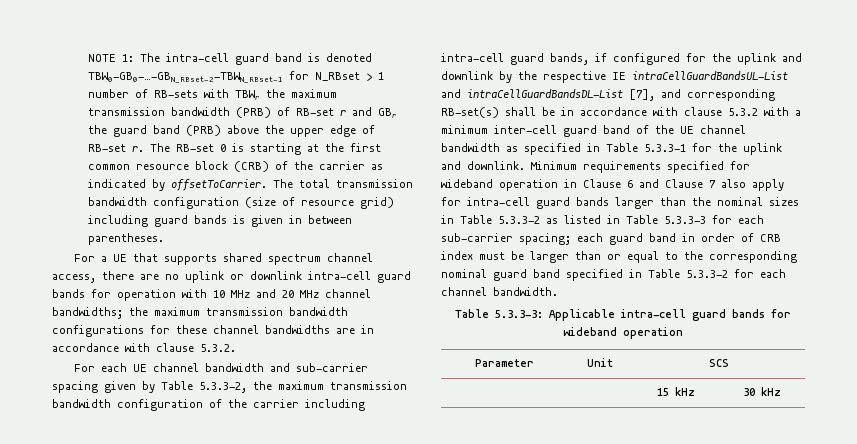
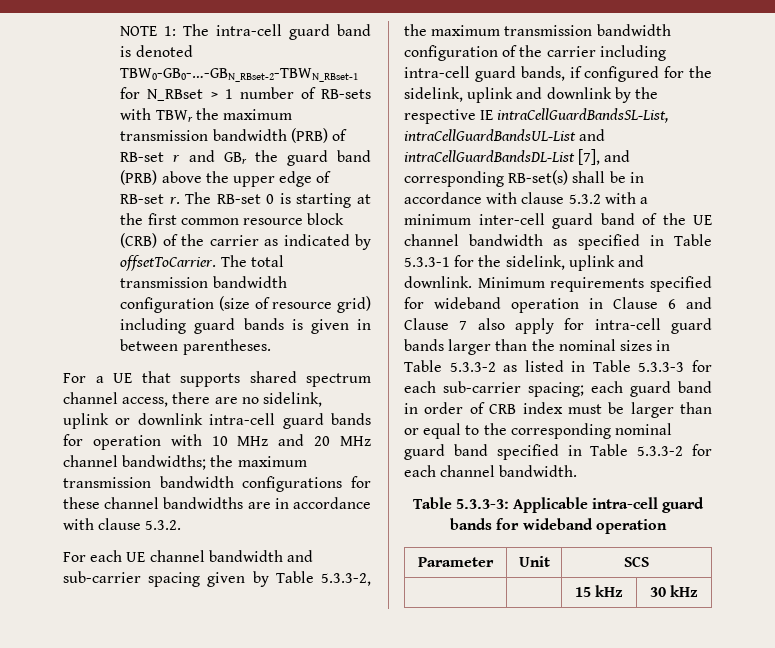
(179, 277) none -> [262,392,322,407] sidelink,
(731, 57) none -> [404,87,463,102] sidelink,
(626, 76) none -> [497,108,669,123] intraCellGuardBandsSL-List,
(737, 147) none -> [505,255,565,270] sidelink,

